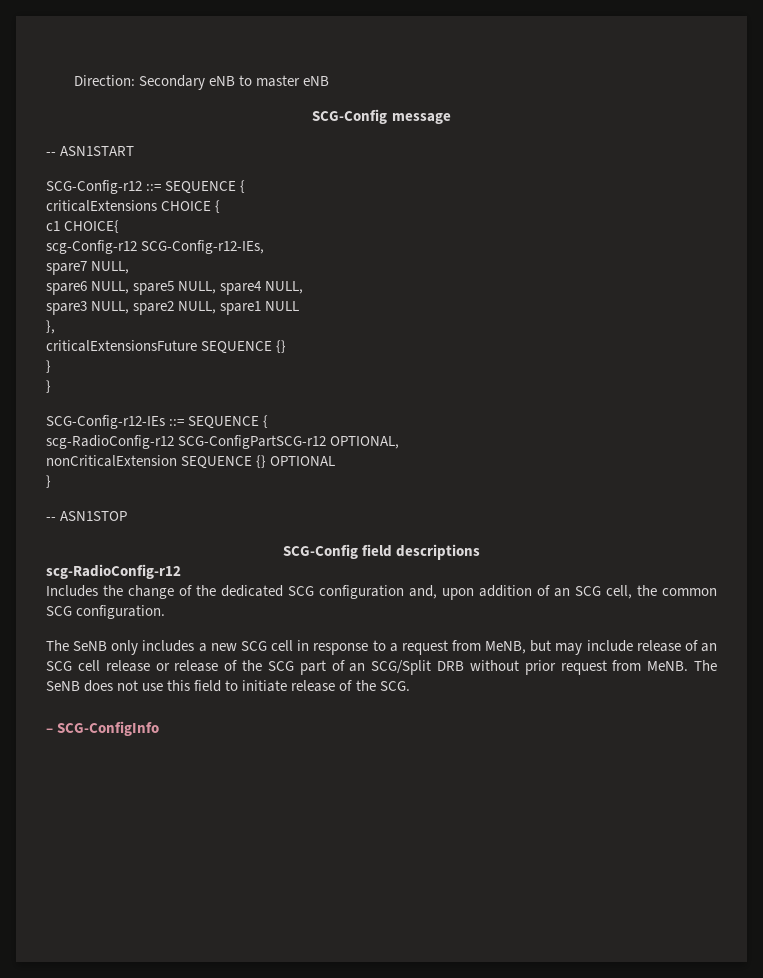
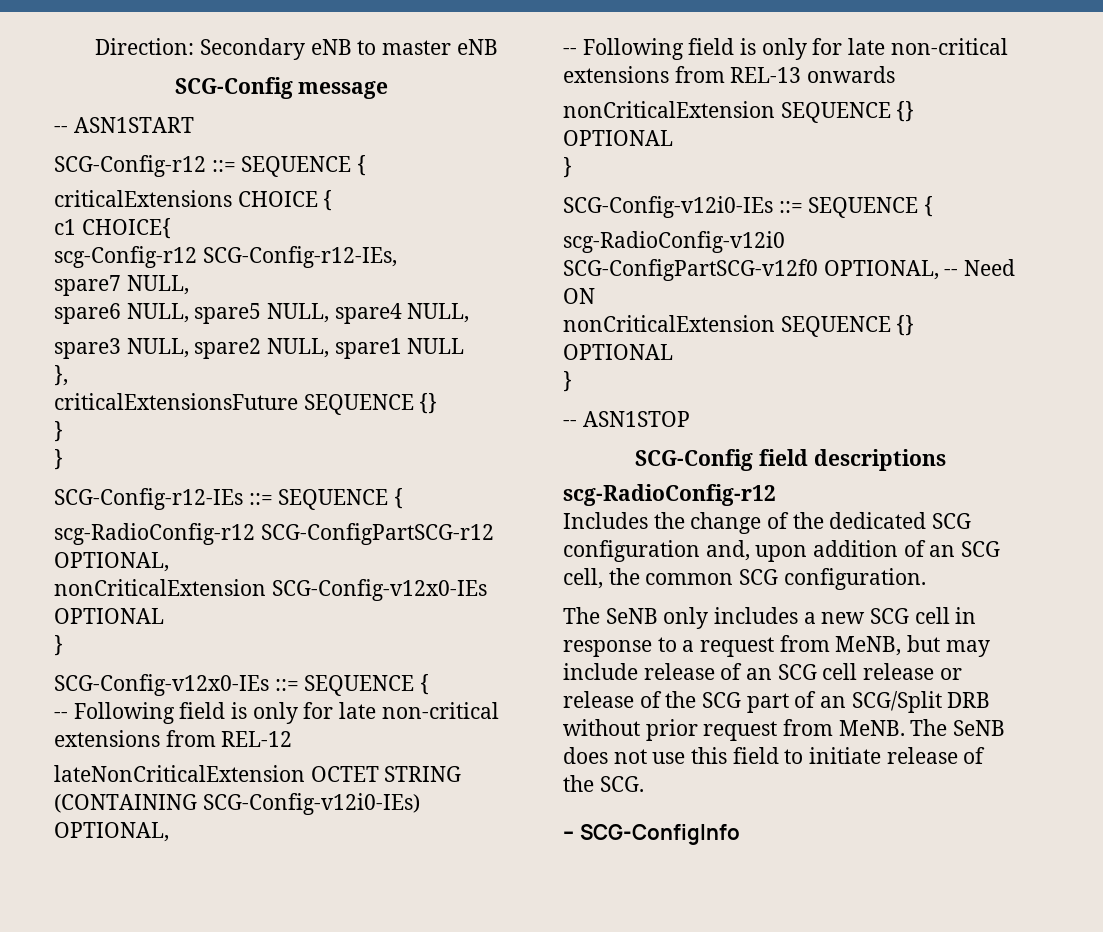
(400, 442) none -> [54,579,487,601] [54,608,164,624] [54,635,63,656] [54,674,430,696] [54,702,499,724] [54,730,293,747] [54,765,462,782] [54,793,420,815] [54,822,169,842] [563,38,1008,60] [563,66,896,83] [563,101,915,123] [563,130,673,146] [563,157,572,178] [563,196,934,218] [563,231,785,253] [563,259,1016,281] [563,288,595,304] // nonCriticalExtension SCG-Config-v12x0-IEs OPTIONAL // } // SCG-Config-v12x0-IEs ::= SEQUENCE { // -- Following field is only for late non-critical extensions from REL-12 // lateNonCriticalExtension OCTET STRING (CONTAINING SCG-Config-v12i0-IEs) OPTIONAL, // -- Following field is only for late non-critical extensions from REL-13 onwards // nonCriticalExtension SEQUENCE {} OPTIONAL // } // SCG-Config-v12i0-IEs ::= SEQUENCE { // scg-RadioConfig-v12i0 SCG-ConfigPartSCG-v12f0 OPTIONAL, -- Need ON

